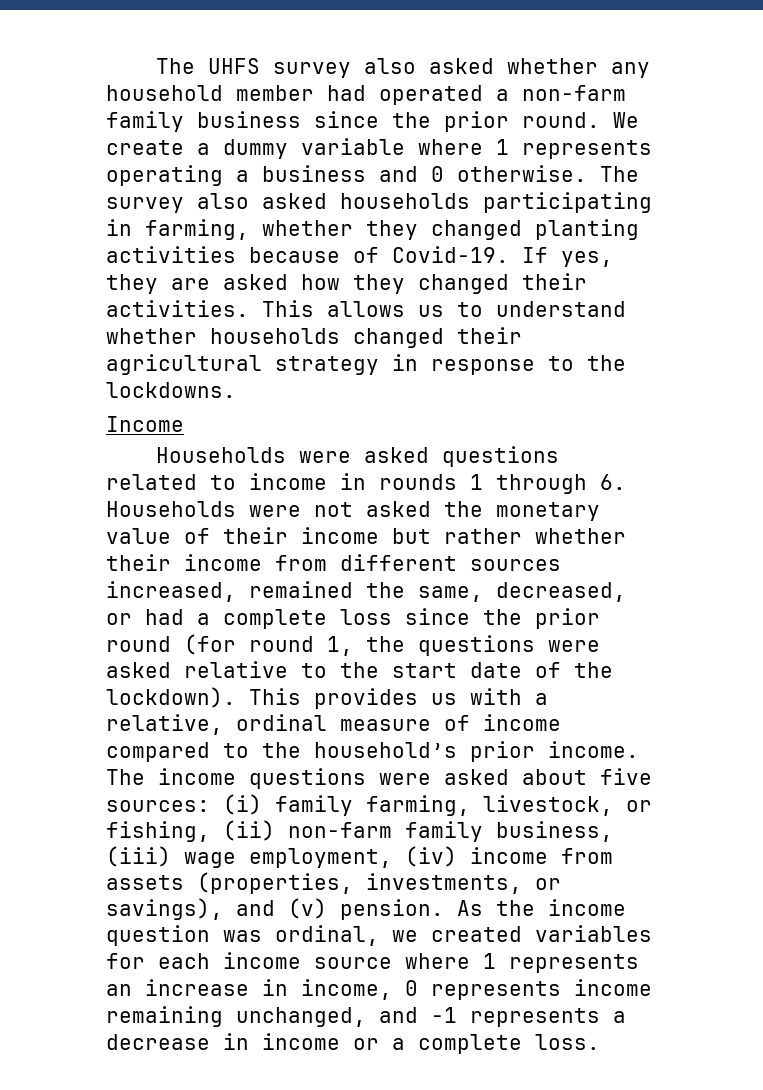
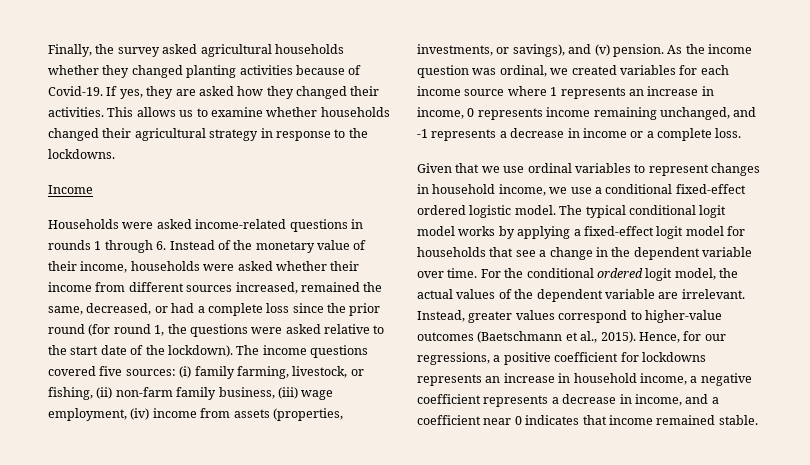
[156,58,651,78] [106,85,626,105] [106,111,639,132] [106,138,652,159] [106,165,639,186] [106,192,652,213] [106,219,249,240] The UHFS survey also asked whether any household member had operated a non-farm family business since the prior round. We create a dummy variable where 1 represents operating a business and 0 otherwise. The survey also asked households participating in farming, -> [48,44,344,57] Finally, the survey asked agricultural households
[496,301,626,317] understand -> [210,107,263,117] examine
[442,446,560,467] [106,473,327,490] questions related to income -> [195,219,348,232] income-related questions
[106,501,431,517] Households were not asked -> [169,240,231,250] Instead of
[301,527,522,544] income but rather -> [80,261,273,273] income, households were asked
[249,688,548,709] [106,714,561,735] [106,741,639,762] [106,768,587,789] This provides us with a relative, ordinal measure of income compared to the household’s prior income. The income questions were asked about -> [236,345,368,358] [48,366,96,376] The income questions covered
(600, 1042) none -> [417,163,760,176] [417,184,746,196] [417,205,727,218] [417,226,745,239] [417,247,752,260] [417,268,738,281] [417,289,745,302] [417,310,722,323] [417,331,726,343] [417,352,706,365] [417,373,752,386] [417,394,719,407] [417,415,758,425] // Given that we use ordinal variables to represent changes in household income, we use a conditional fixed-effect ordered logistic model. The typical conditional logit model works by applying a fixed-effect logit model for households that see a change in the dependent variable over time. For the conditional ordered logit model, the actual values of the dependent variable are irrelevant. Instead, greater values correspond to higher-value outcomes (Baetschmann et al., 2015). Hence, for our regressions, a positive coefficient for lockdowns represents an increase in household income, a negative coefficient represents a decrease in income, and a coefficient near 0 indicates that income remained stable.

